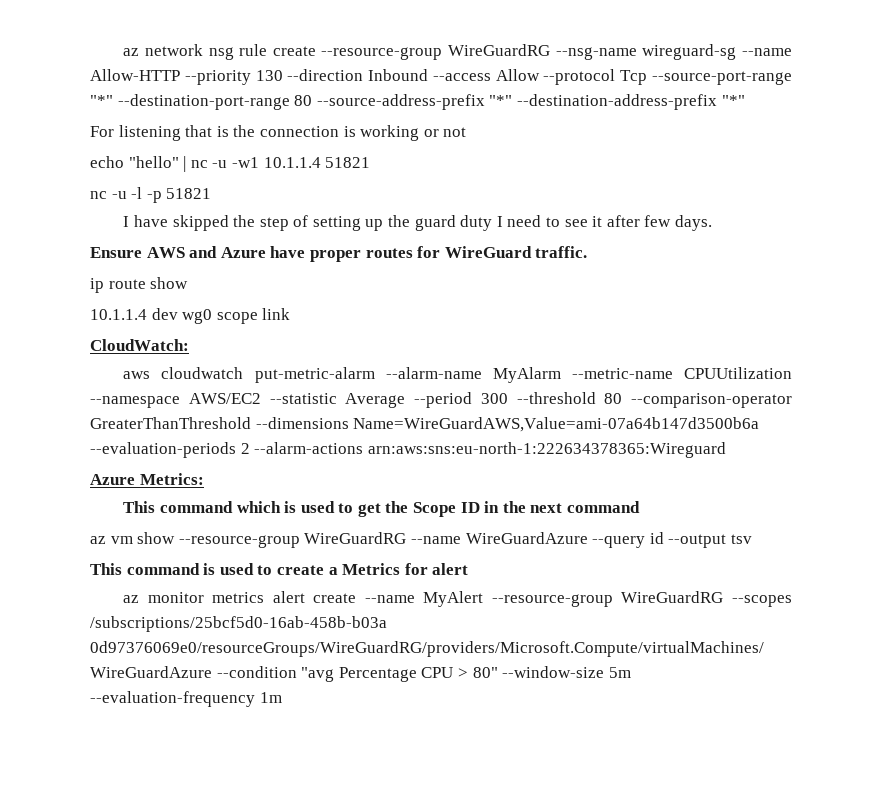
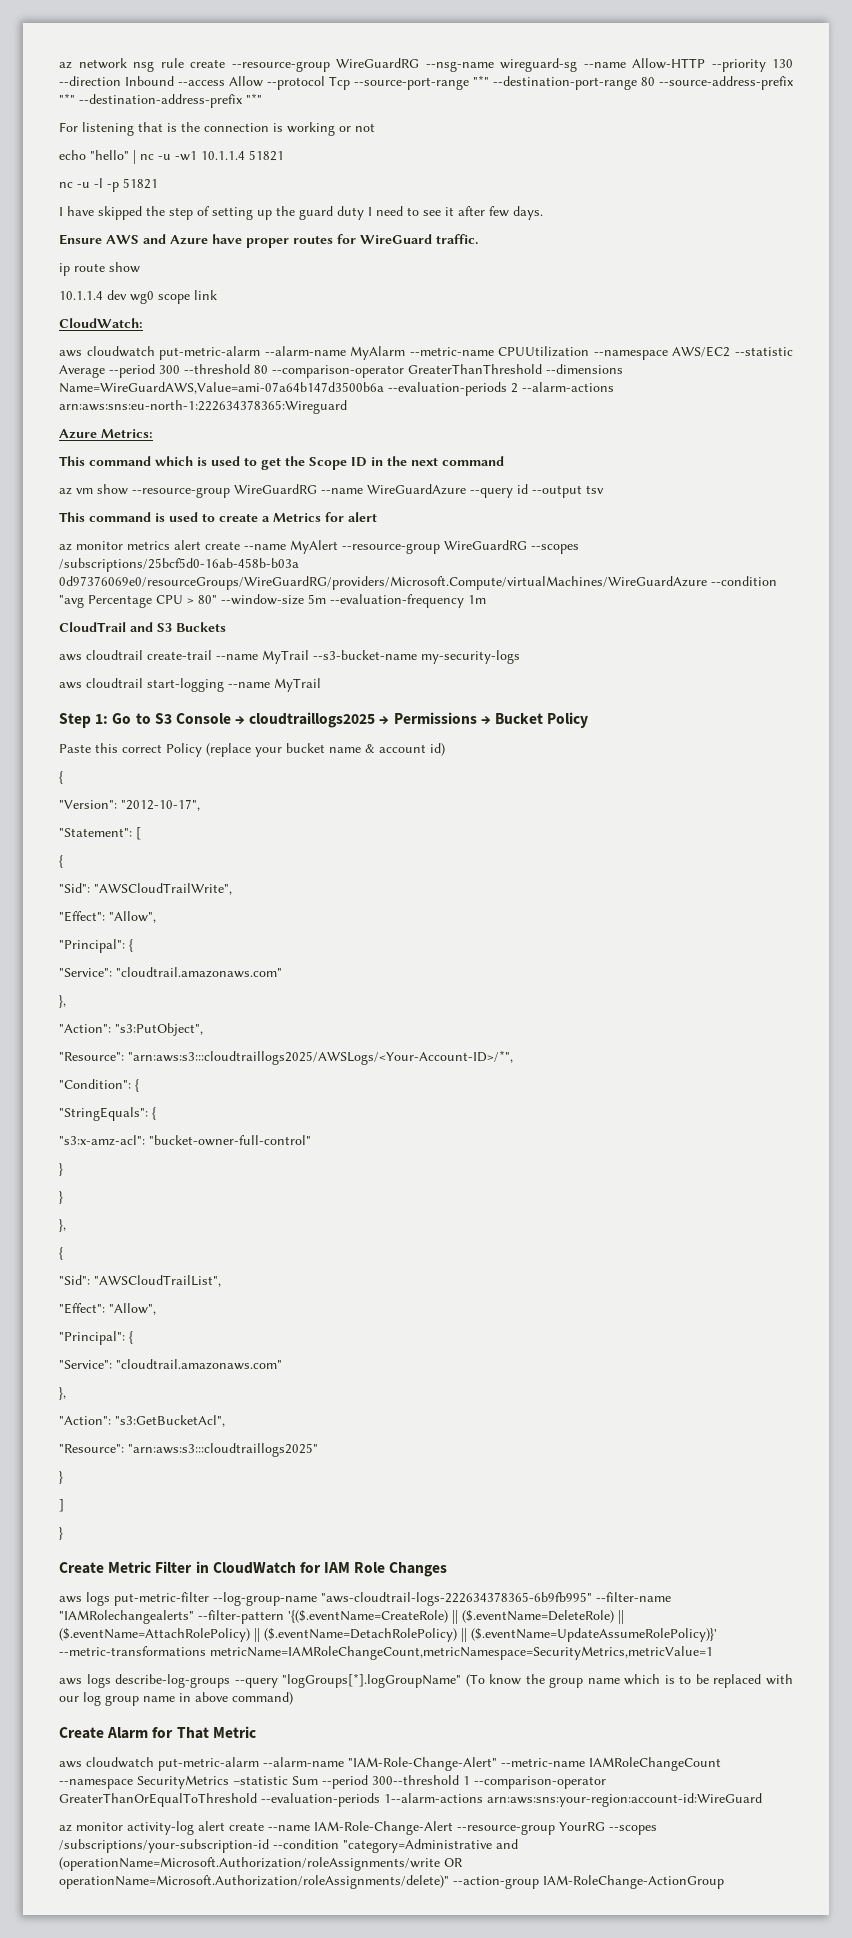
(282, 697) none -> [59,622,226,632] [59,650,520,664] [59,678,321,692] [59,712,589,728] [59,743,445,757] [59,771,63,784] [59,799,200,811] [59,827,141,840] [59,855,63,868] [59,883,232,895] [59,911,156,923] [59,939,133,953] [59,967,282,978] [59,995,66,1008] [59,1023,203,1036] [59,1050,513,1065] [59,1079,139,1092] [59,1107,156,1121] [59,1135,311,1146] [59,1163,63,1176] [59,1191,63,1204] [59,1219,66,1232] [59,1247,63,1260] [59,1275,221,1287] [59,1303,156,1315] [59,1331,133,1345] [59,1359,282,1370] [59,1387,66,1400] [59,1415,225,1427] [59,1443,318,1457] [59,1471,63,1484] [59,1499,64,1512] [59,1527,63,1540] [59,1561,448,1577] [59,1592,671,1606] [59,1610,624,1624] [59,1628,717,1642] [59,1646,713,1660] [59,1673,793,1688] [59,1692,293,1706] [59,1726,256,1739] [59,1757,721,1771] [59,1775,606,1789] [59,1793,762,1807] [59,1821,657,1835] [59,1839,518,1853] [59,1857,463,1871] [59,1875,724,1889] // CloudTrail and S3 Buckets // aws cloudtrail create-trail --name MyTrail --s3-bucket-name my-security-logs // aws cloudtrail start-logging --name MyTrail // Step 1: Go to S3 Console → cloudtraillogs2025 → Permissions → Bucket Policy // Paste this correct Policy (replace your bucket name & account id) // { // "Version": "2012-10-17", // "Statement": [ // { // "Sid": "AWSCloudTrailWrite", // "Effect": "Allow", // "Principal": { // "Service": "cloudtrail.amazonaws.com" // }, // "Action": "s3:PutObject", // "Resource": "arn:aws:s3:::cloudtraillogs2025/AWSLogs/<Your-Account-ID>/*", // "Condition": { // "StringEquals": { // "s3:x-amz-acl": "bucket-owner-full-control" // } // } // }, // { // "Sid": "AWSCloudTrailList", // "Effect": "Allow", // "Principal": { // "Service": "cloudtrail.amazonaws.com" // }, // "Action": "s3:GetBucketAcl", // "Resource": "arn:aws:s3:::cloudtraillogs2025" // } // ] // } // Create Metric Filter in CloudWatch for IAM Role Changes // aws logs put-metric-filter --log-group-name "aws-cloudtrail-logs-222634378365-6b9fb995" --filter-name "IAMRolechangealerts" --filter-pattern '{($.eventName=CreateRole) || ($.eventName=DeleteRole) || ($.eventName=AttachRolePolicy) || ($.eventName=DetachRolePolicy) || ($.eventName=UpdateAssumeRolePolicy)}' --metric-transformations metricName=IAMRoleChangeCount,metricNamespace=SecurityMetrics,metricValue=1 // aws logs describe-log-groups --query "logGroups[*].logGroupName" (To know the group name which is to be replaced with our log group name in above command) // Create Alarm for That Metric // aws cloudwatch put-metric-alarm --alarm-name "IAM-Role-Change-Alert" --metric-name IAMRoleChangeCount --namespace SecurityMetrics –statistic Sum --period 300--threshold 1 --comparison-operator GreaterThanOrEqualToThreshold --evaluation-periods 1--alarm-actions arn:aws:sns:your-region:account-id:WireGuard // az monitor activity-log alert create --name IAM-Role-Change-Alert --resource-group YourRG --scopes /subscriptions/your-subscription-id --condition "category=Administrative and (operationName=Microsoft.Authorization/roleAssignments/write OR operationName=Microsoft.Authorization/roleAssignments/delete)" --action-group IAM-RoleChange-ActionGroup

